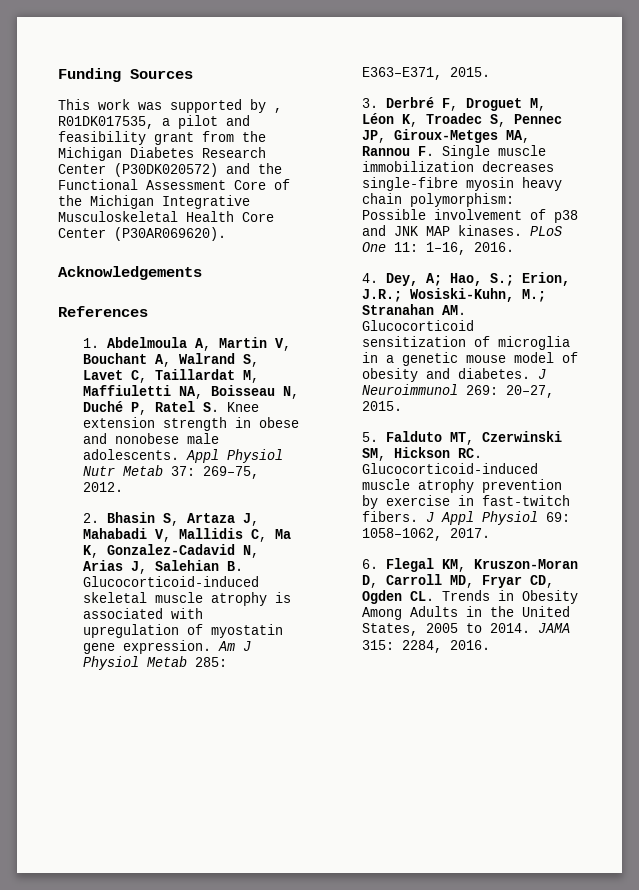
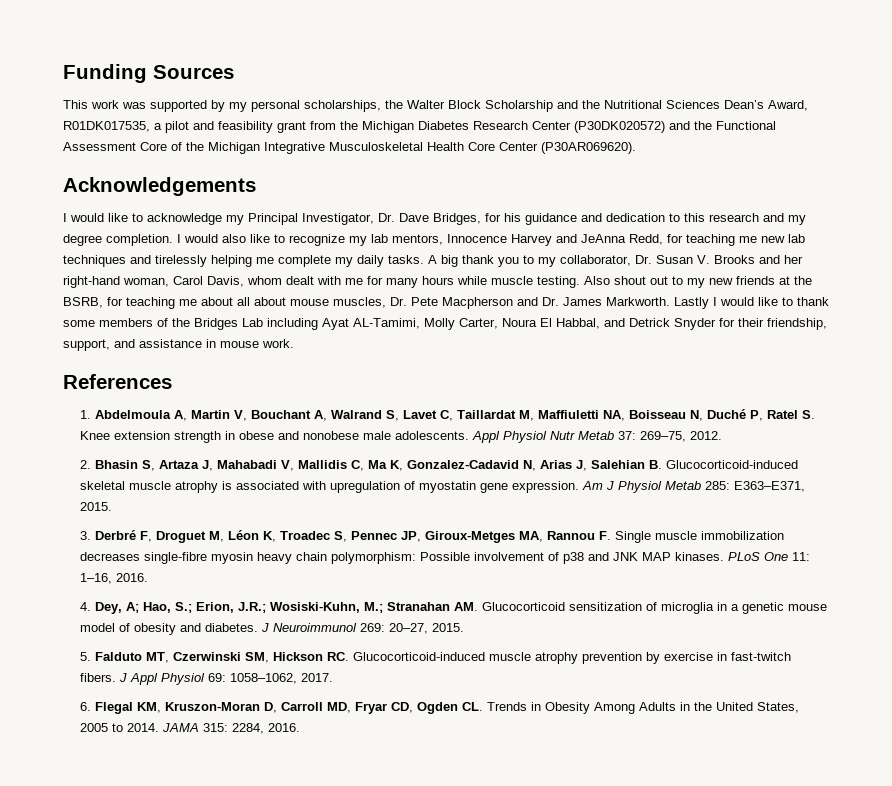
[274,108,282,113] , -> [229,100,808,112] my personal scholarships, the Walter Block Scholarship and the Nutritional Sciences Dean’s Award,
(202, 273) none -> [63,213,806,225] [63,234,805,246] [63,255,803,267] [63,276,812,288] [63,297,829,309] [63,318,827,330] [63,339,294,351] // I would like to acknowledge my Principal Investigator, Dr. Dave Bridges, for his guidance and dedication to this research and my degree completion. I would also like to recognize my lab mentors, Innocence Harvey and JeAnna Redd, for teaching me new lab techniques and tirelessly helping me complete my daily tasks. A big thank you to my collaborator, Dr. Susan V. Brooks and her right-hand woman, Carol Davis, whom dealt with me for many hours while muscle testing. Also shout out to my new friends at the BSRB, for teaching me about all about mouse muscles, Dr. Pete Macpherson and Dr. James Markworth. Lastly I would like to thank some members of the Bridges Lab including Ayat AL-Tamimi, Molly Carter, Noura El Habbal, and Detrick Snyder for their friendship, support, and assistance in mouse work.

